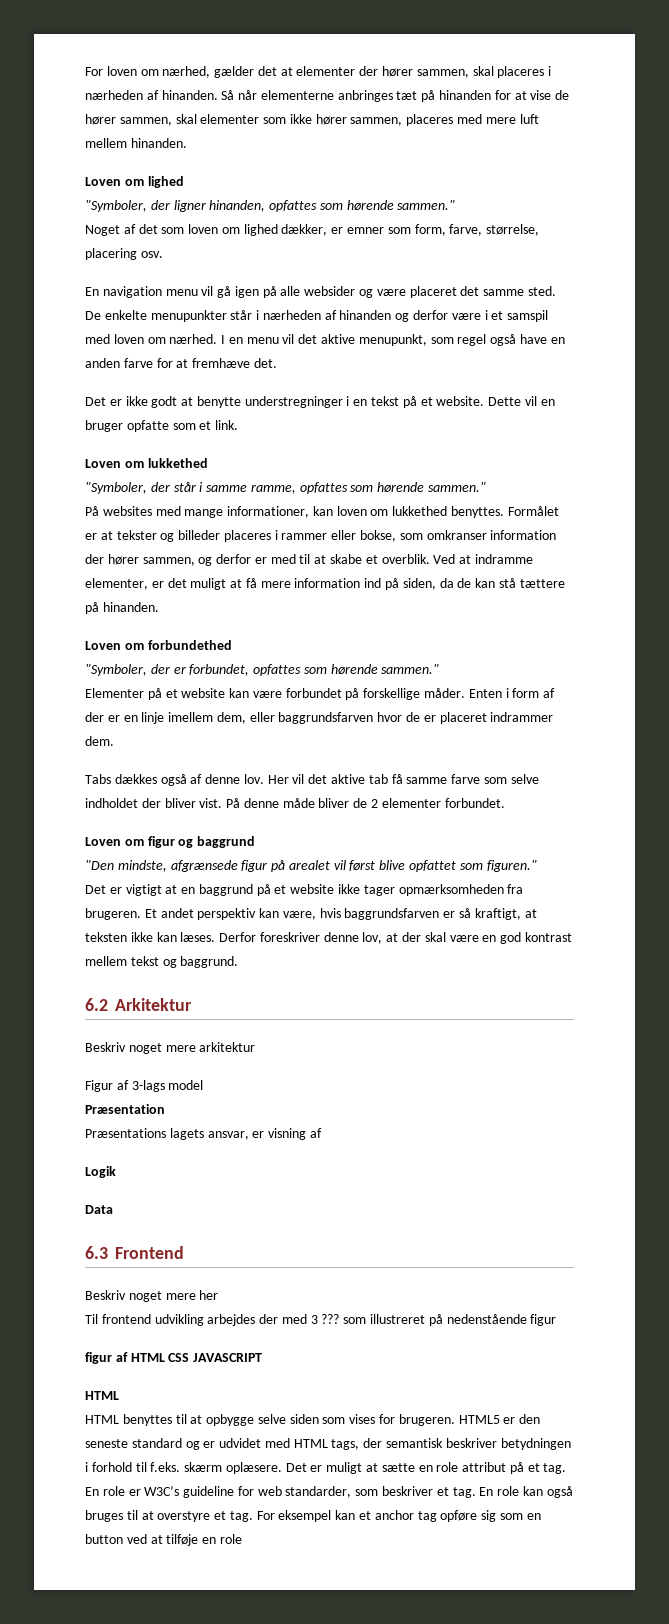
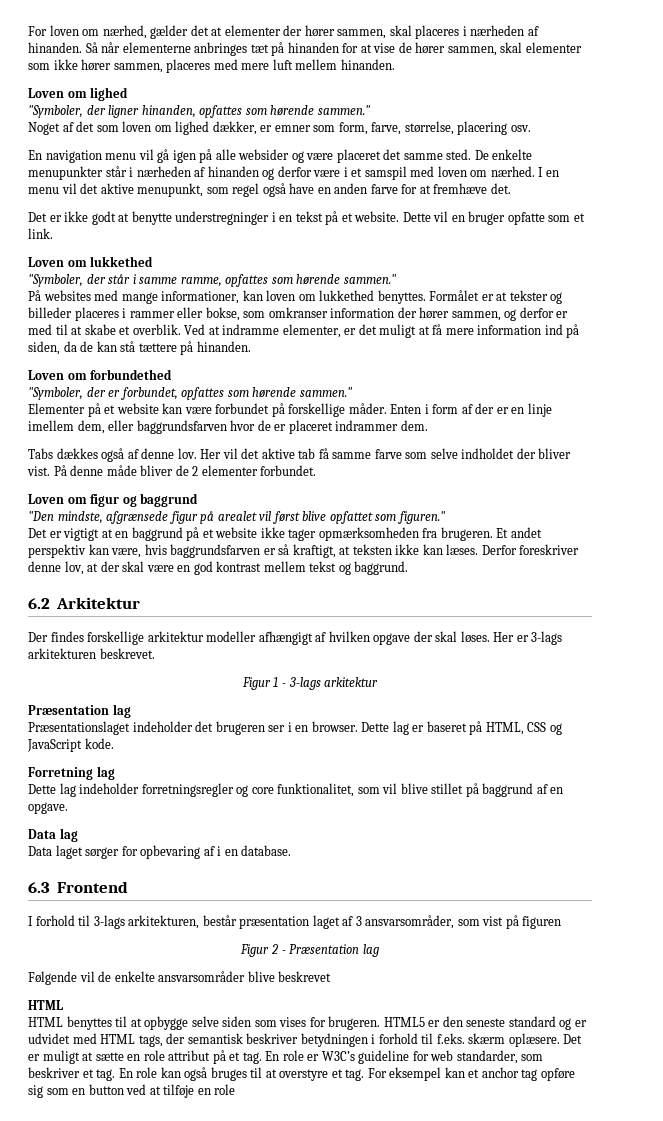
[85,1042,256,1054] [85,1080,204,1092] [85,1104,165,1114] [85,1128,322,1140] [85,1166,116,1178] [85,1205,113,1214] [85,1246,184,1259] [85,1290,219,1302] [85,1314,557,1326] [85,1352,263,1364] Beskriv noget mere arkitektur // Figur af 3-lags model // Præsentation // Præsentations lagets ansvar, er visning af // Logik // Data // 6.3 Frontend // Beskriv noget mere her // Til frontend udvikling arbejdes der med 3 ??? som illustreret på nedenstående figur // figur af HTML CSS JAVASCRIPT -> [28,631,563,645] [28,648,155,659] [241,677,379,690] [28,704,131,718] [28,721,562,735] [27,738,114,752] [28,766,115,780] [28,783,564,797] [28,802,68,814] [28,828,78,842] [28,845,292,859] [28,881,128,893] [28,915,562,929] [240,944,379,957] [28,971,332,985] Der findes forskellige arkitektur modeller afhængigt af hvilken opgave der skal løses. Her er 3-lags arkitekturen beskrevet. // Figur 1 - 3-lags arkitektur // Præsentation lag // Præsentationslaget indeholder det brugeren ser i en browser. Dette lag er baseret på HTML, CSS og JavaScript kode. // Forretning lag // Dette lag indeholder forretningsregler og core funktionalitet, som vil blive stillet på baggrund af en opgave. // Data lag // Data laget sørger for opbevaring af i en database. // 6.3 Frontend // I forhold til 3-lags arkitekturen, består præsentation laget af 3 ansvarsområder, som vist på figuren // Figur 2 - Præsentation lag // Følgende vil de enkelte ansvarsområder blive beskrevet

